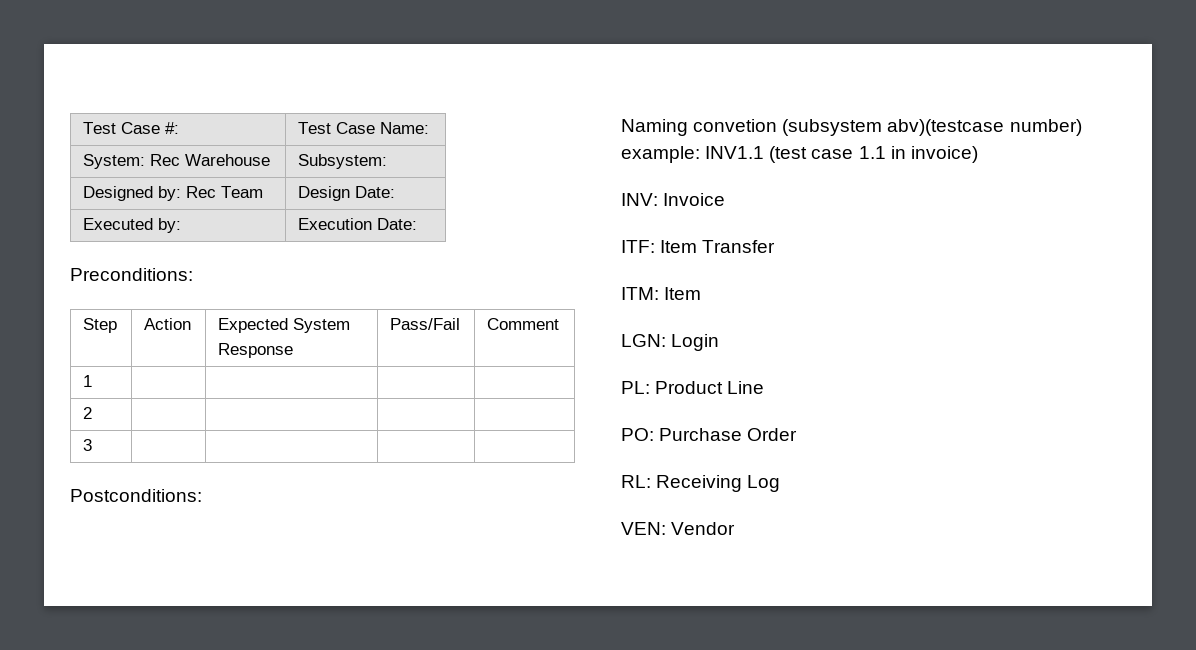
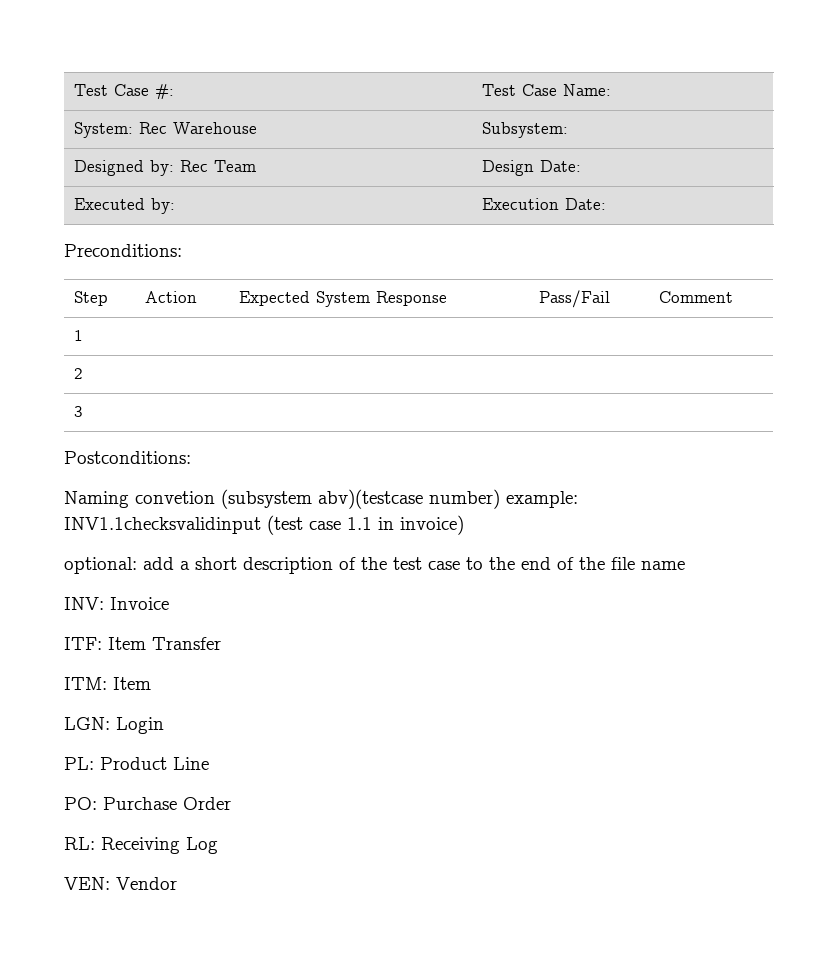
[705,146,765,159] INV1.1 -> [64,517,261,534] INV1.1checksvalidinput
(978, 154) none -> [64,557,685,574] // optional: add a short description of the test case to the end of the file name

